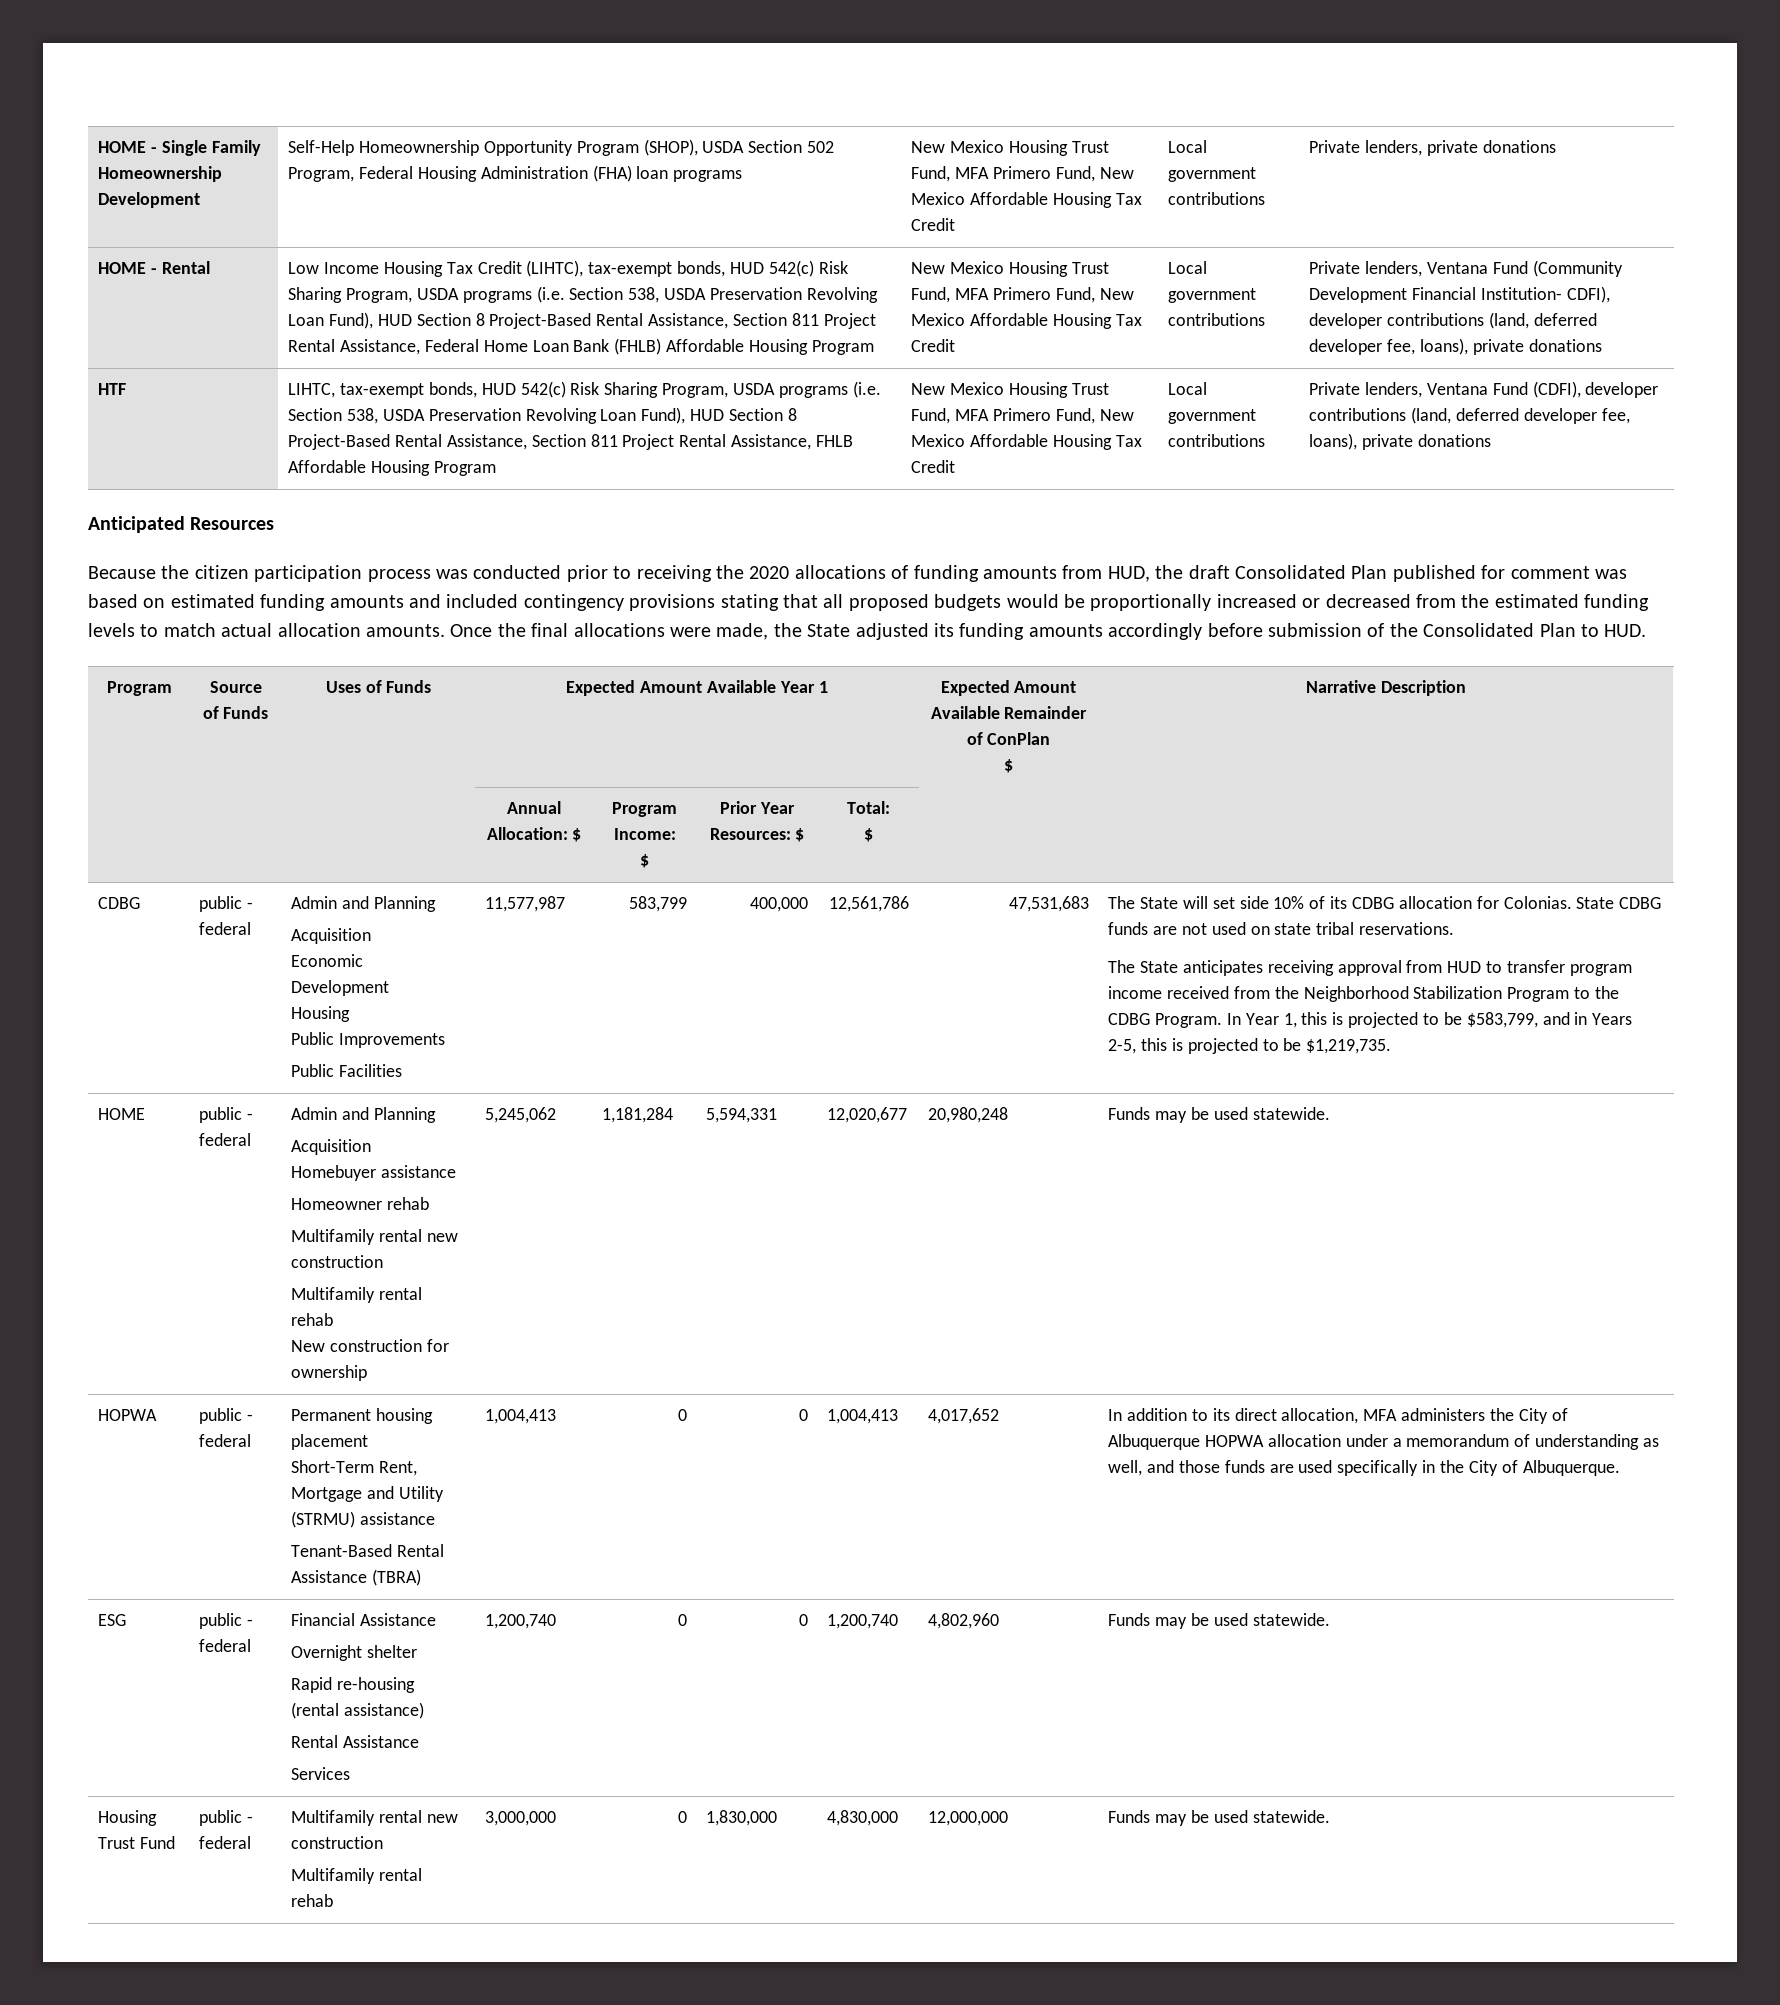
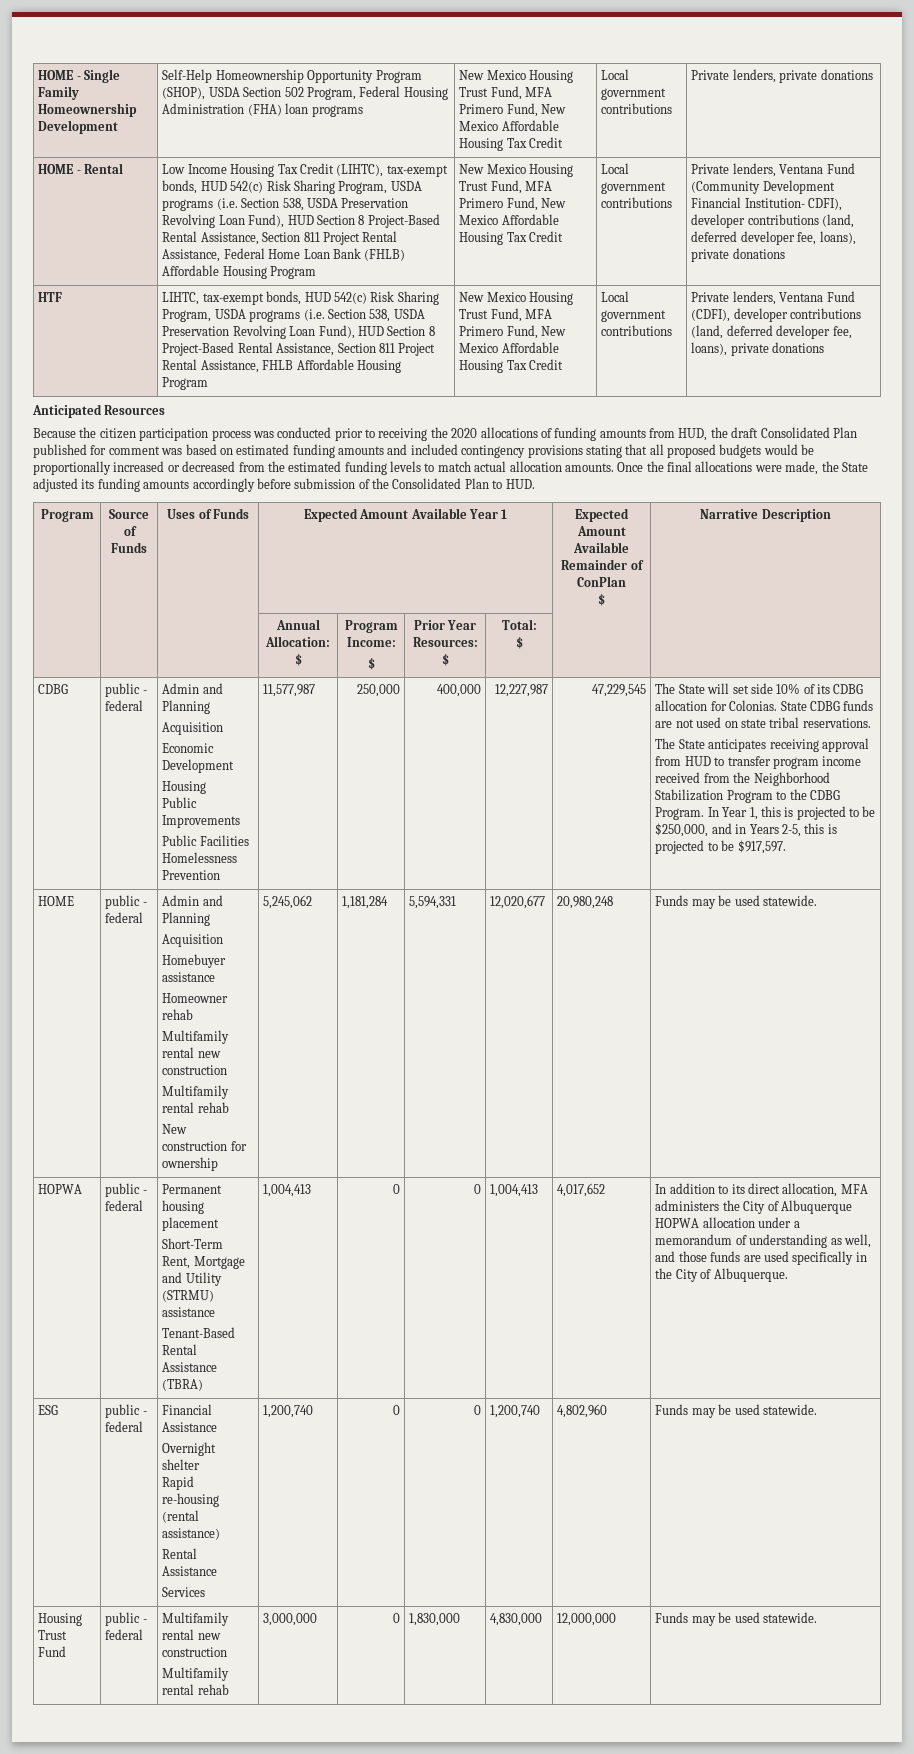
(402, 1070) none -> [162,852,238,863] [162,870,221,880] Homelessness Prevention
[628,896,687,912] 583,799 -> [356,684,400,697] 250,000
[828,896,909,912] [1008,896,1089,912] 12,561,786 | 47,531,683 -> [494,684,548,697] [591,684,646,697] 12,227,987 | 47,229,545
[1466,1012,1538,1028] $583,799, -> [655,823,709,837] $250,000,
[1306,1039,1392,1054] $1,219,735. -> [737,840,786,854] $917,597.

